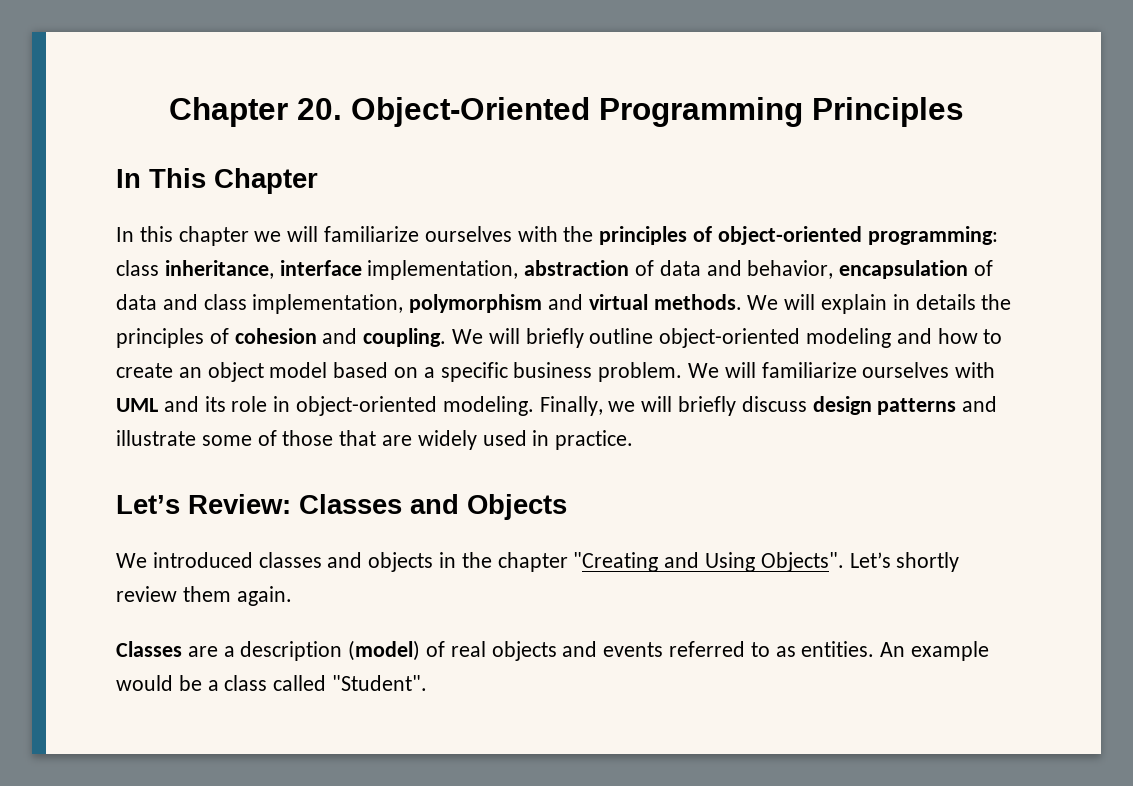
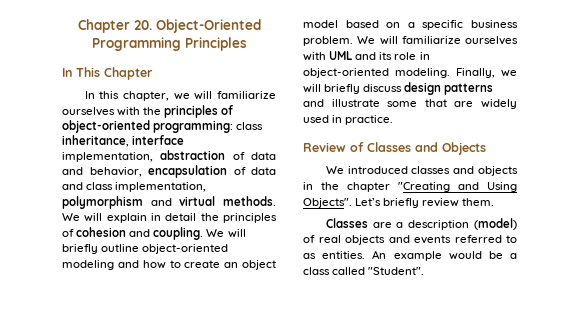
[178,226,249,246] chapter -> [123,91,170,101] chapter,
[915,294,976,310] details -> [165,213,197,221] detail
[257,430,334,446] of those -> (418, 104) none
[116,494,291,514] Let’s Review: -> [303,142,364,152] Review of
[896,552,960,572] [116,586,292,606] shortly review them again. -> [383,198,495,208] briefly review them.

